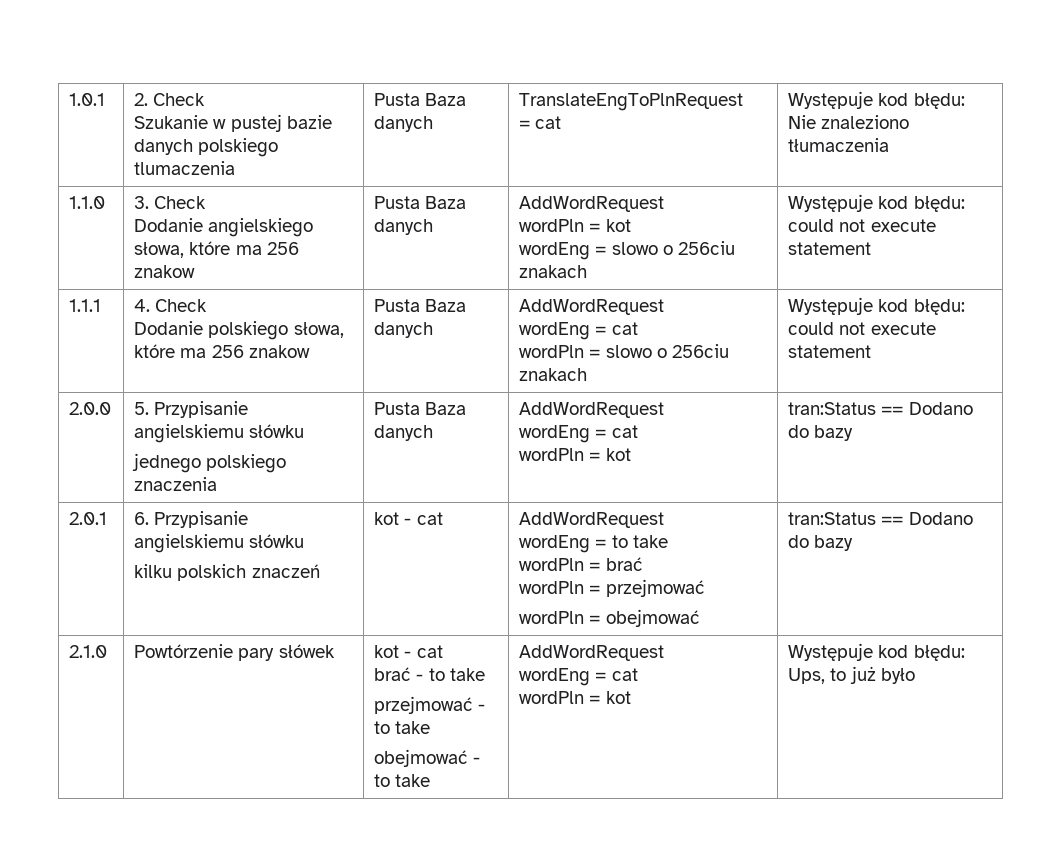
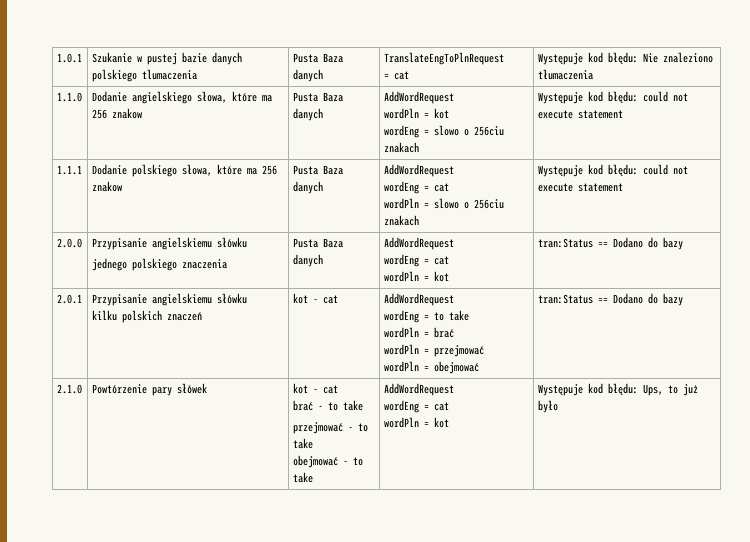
[134,93,206,106] 2. Check // -> (82, 58) none
[134,196,207,209] 3. Check // -> (82, 97) none
[134,299,208,312] 4. Check // -> (82, 170) none
[134,402,150,415] 5. -> (82, 243) none
[134,512,150,525] 6. -> (82, 299) none

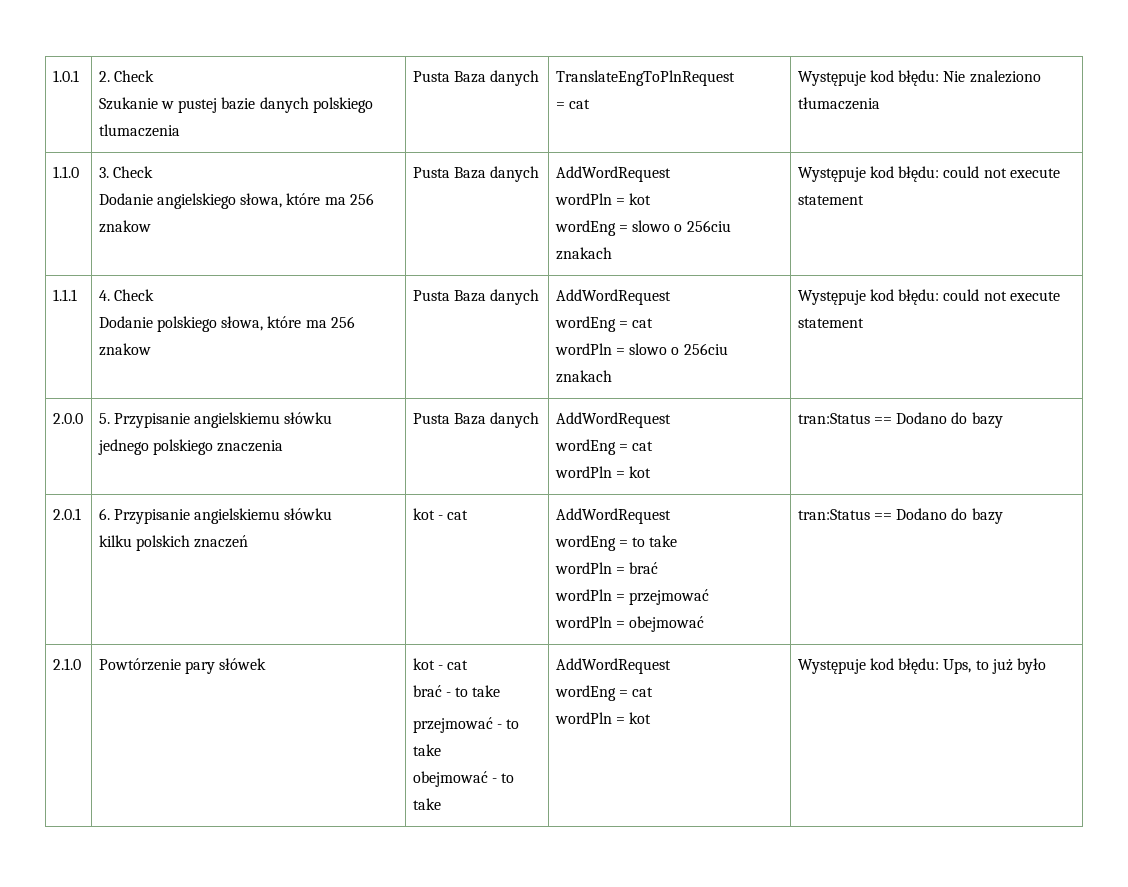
(82, 58) none -> [98,70,155,82] 2. Check //
(82, 97) none -> [98,166,154,178] 3. Check //
(82, 170) none -> [98,289,155,301] 4. Check //
(82, 243) none -> [98,413,110,424] 5.
(82, 299) none -> [98,508,110,520] 6.

